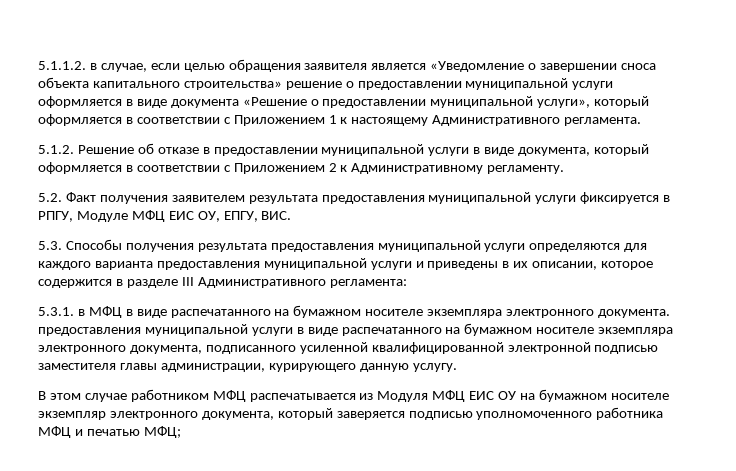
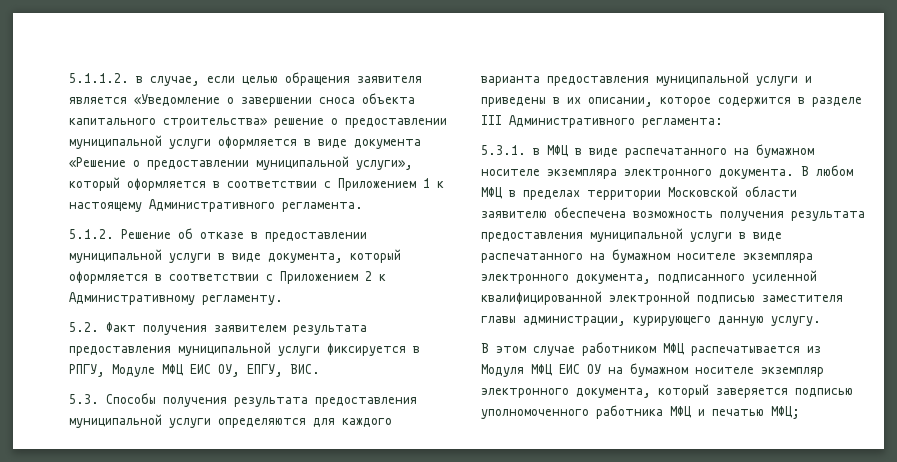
(671, 313) none -> [801,165,853,177] [481,186,797,200] [481,207,865,221] В любом МФЦ в пределах территории Московской области заявителю обеспечена возможность получения результата

